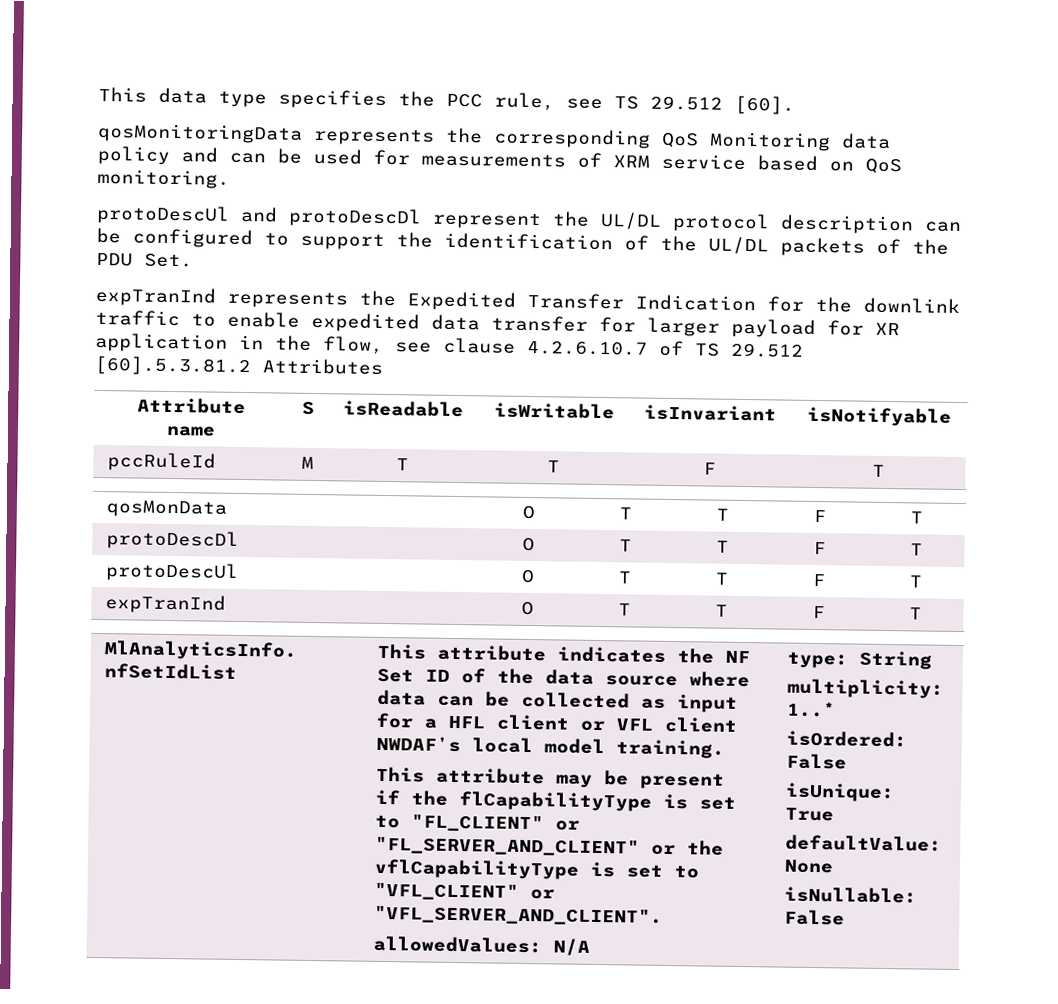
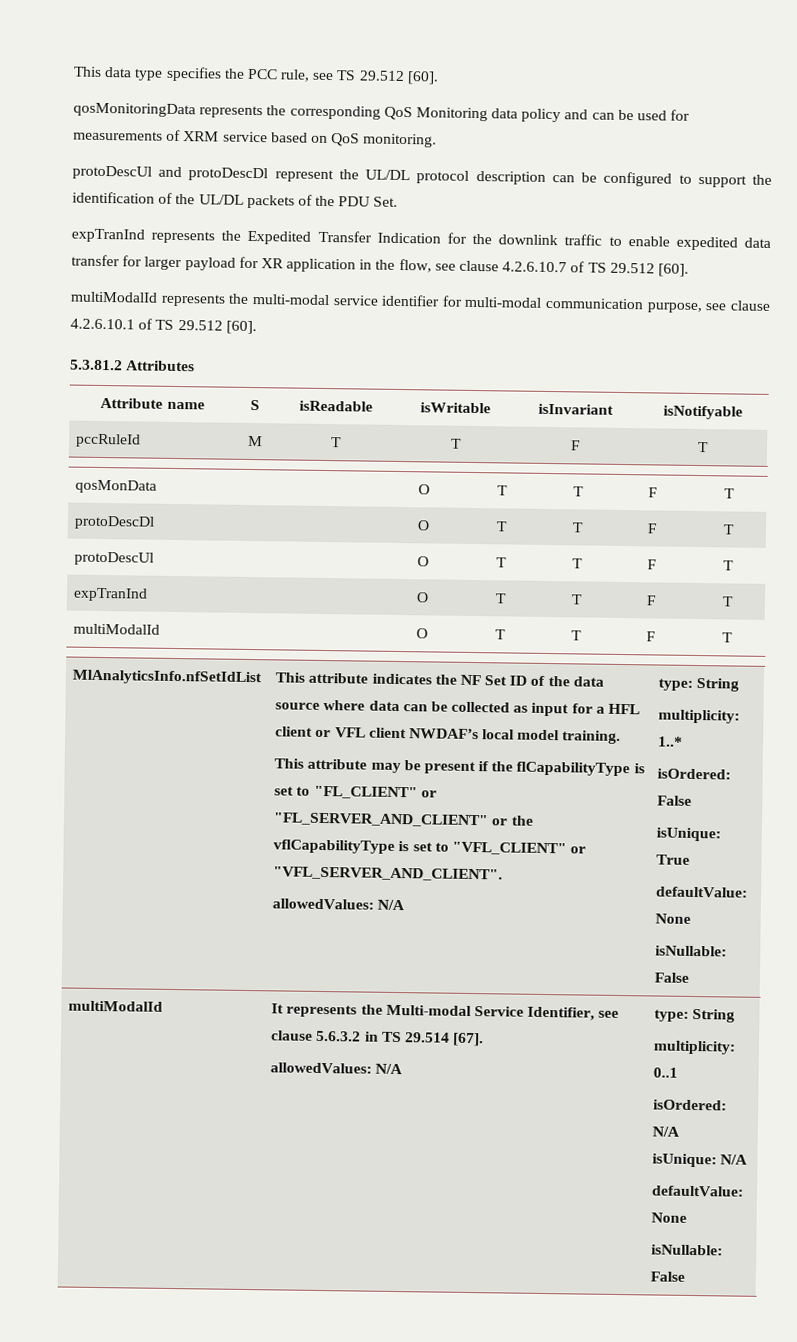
[94,355,251,377] [60].5.3.81.2 -> [657,263,689,277] [70,291,771,314] [70,318,257,335] [70,359,123,371] [60]. // multiModalId represents the multi-modal service identifier for multi-modal communication purpose, see clause 4.2.6.10.1 of TS 29.512 [60]. // 5.3.81.2
(922, 613) none -> [73,623,161,635] [415,628,428,639] [495,629,506,640] [570,630,582,641] [646,631,656,642] [722,632,733,643] // multiModalId | O | T | T | F | T
(845, 917) none -> [68,1000,164,1012] [271,1003,620,1021] [271,1030,485,1047] [270,1062,404,1075] [654,1008,736,1023] [653,1040,737,1055] [653,1067,679,1078] [653,1099,728,1111] [652,1126,681,1137] [652,1153,749,1168] [651,1185,745,1197] [651,1212,688,1223] [651,1244,724,1256] [650,1271,686,1282] // multiModalId | It represents the Multi-modal Service Identifier, see clause 5.6.3.2 in TS 29.514 [67]. // allowedValues: N/A | type: String // multiplicity: 0..1 // isOrdered: N/A // isUnique: N/A // defaultValue: None // isNullable: False

